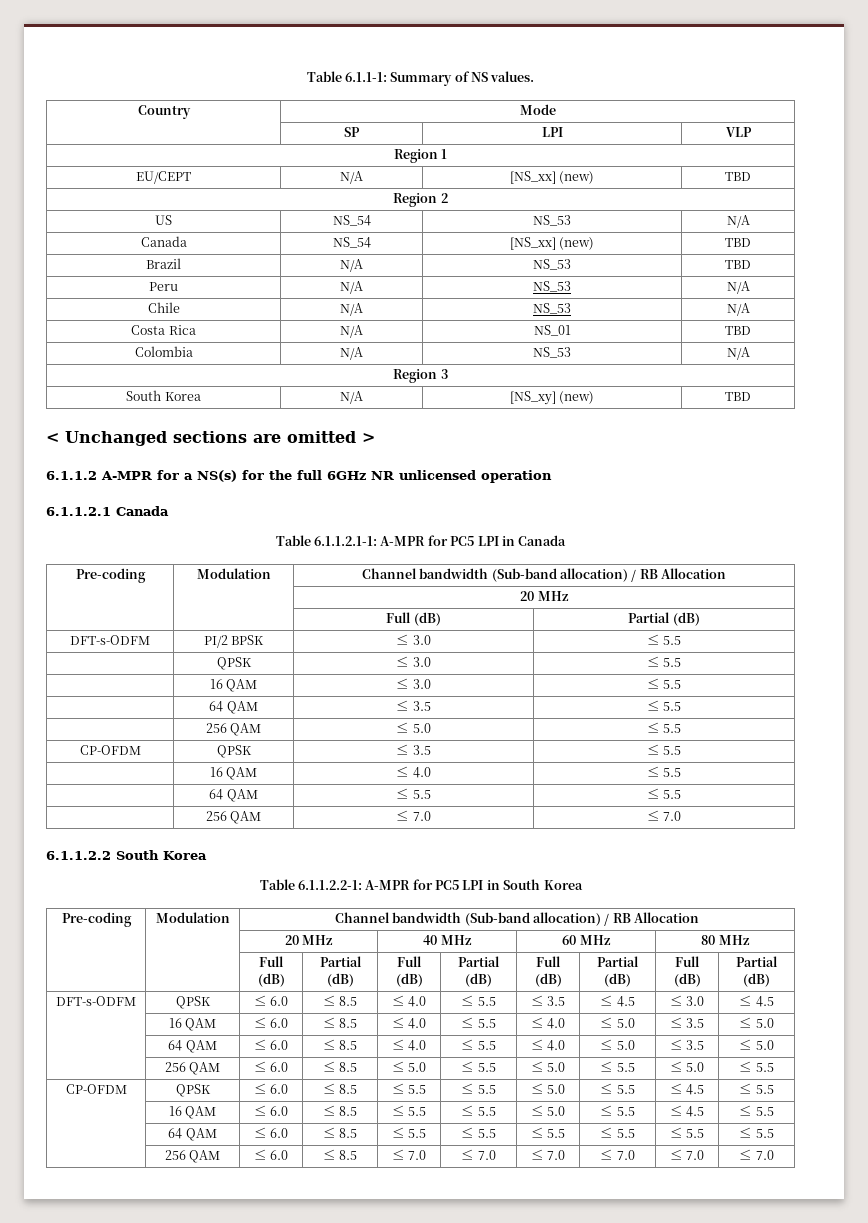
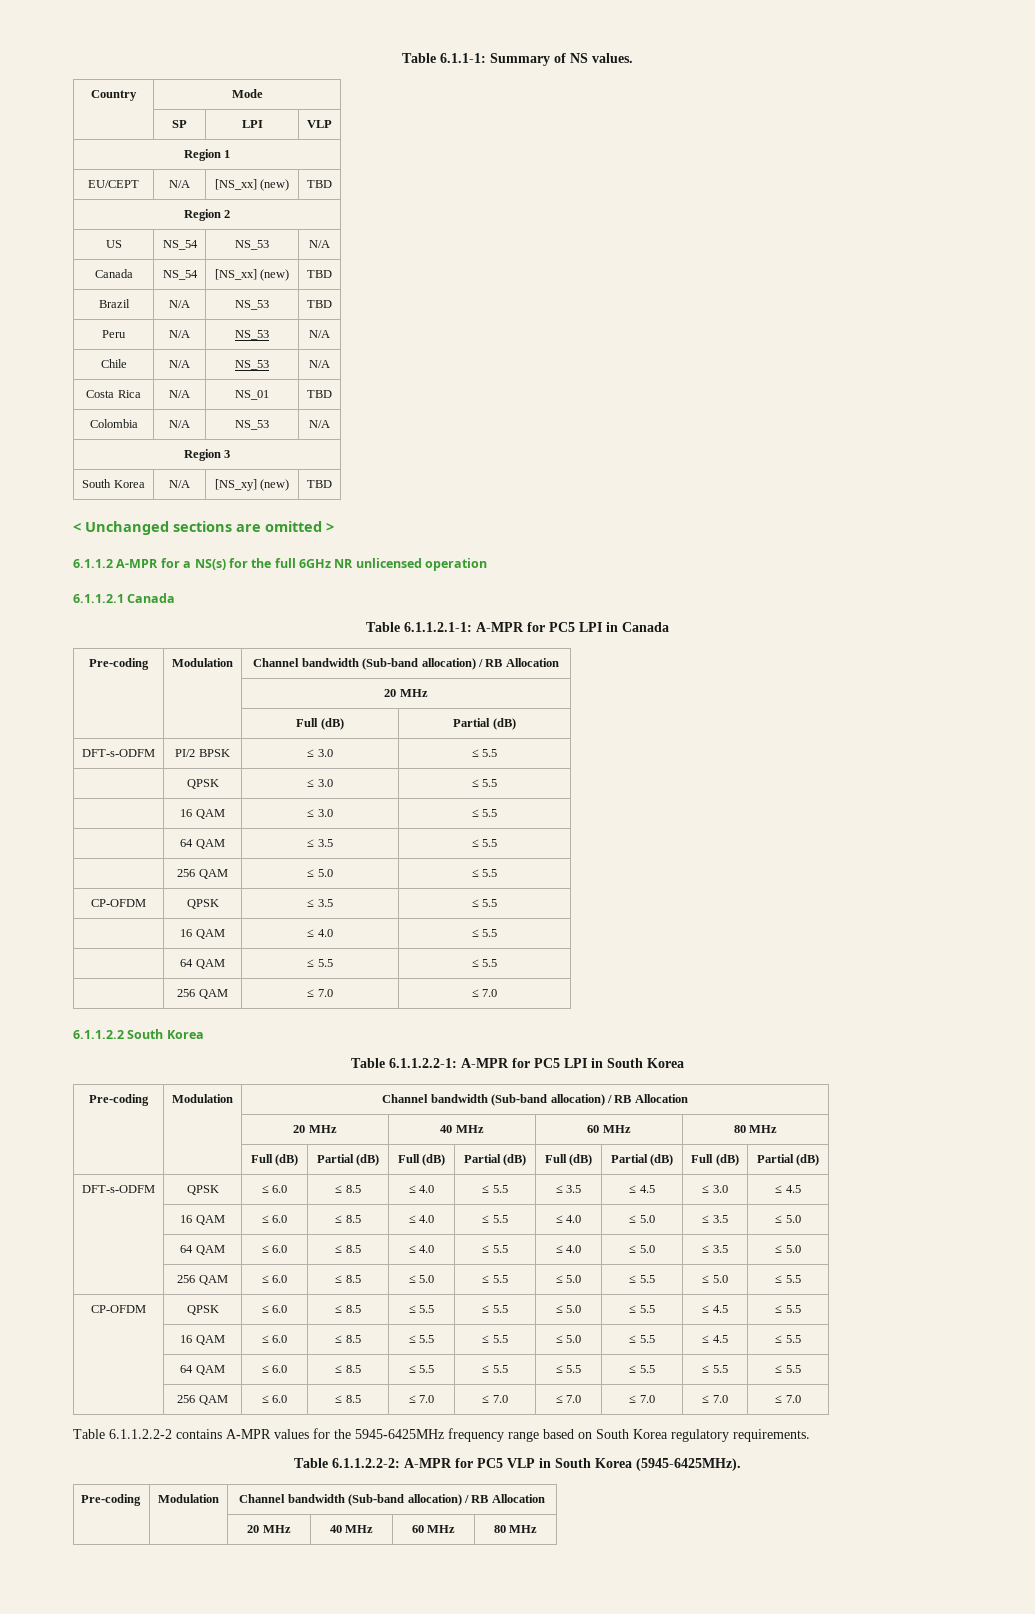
(774, 1155) none -> [73,1428,810,1442] [294,1458,741,1471] [81,1494,142,1506] [158,1494,219,1503] [239,1494,545,1506] [247,1525,291,1533] [329,1525,374,1533] [411,1525,456,1533] [493,1525,538,1533] // Table 6.1.1.2.2-2 contains A-MPR values for the 5945-6425MHz frequency range based on South Korea regulatory requirements. // Table 6.1.1.2.2-2: A-MPR for PC5 VLP in South Korea (5945-6425MHz). // Pre-coding | Modulation | Channel bandwidth (Sub-band allocation) / RB Allocation // | | 20 MHz | 40 MHz | 60 MHz | 80 MHz

